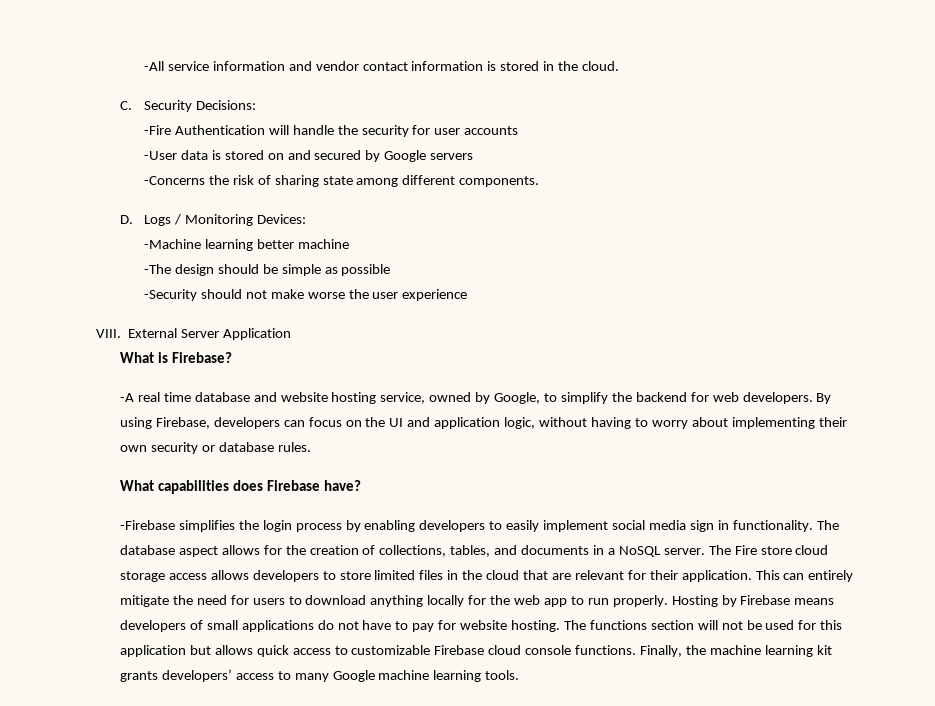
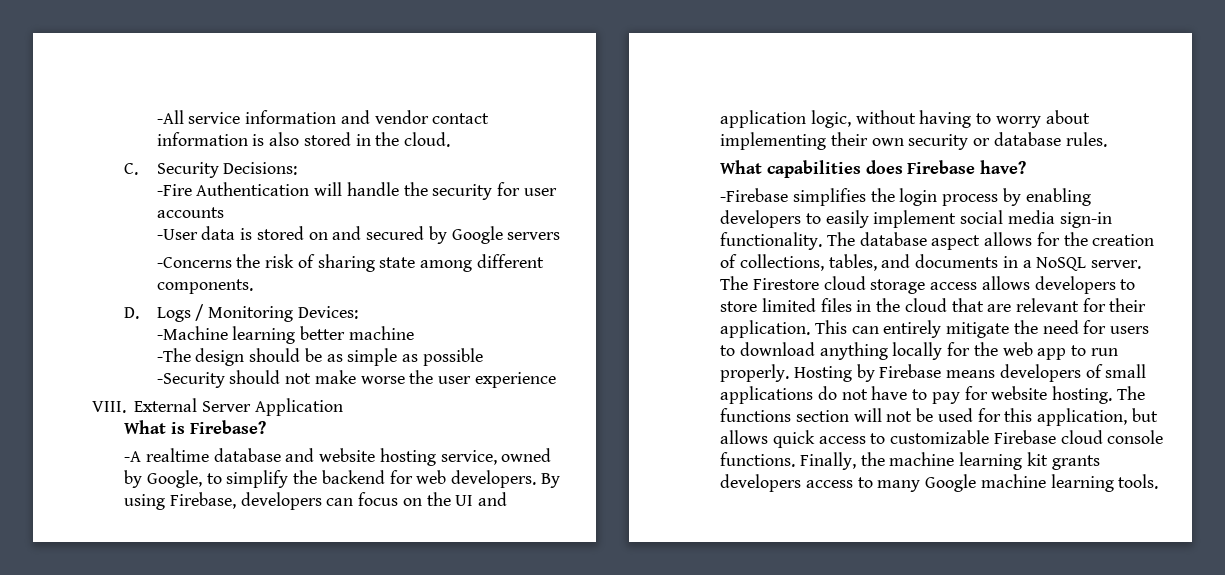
(497, 66) none -> [269,132,300,146] also
(278, 269) none -> [326,354,343,362] as
[137,392,191,402] real time -> [145,448,209,462] realtime
[689,520,729,532] sign in -> [1059,212,1112,228] sign-in
[734,545,792,555] Fire store -> [752,278,819,290] Firestore
[119,645,186,657] application -> [1036,408,1127,426] application,
[161,669,232,682] developers’ -> [720,474,802,492] developers

